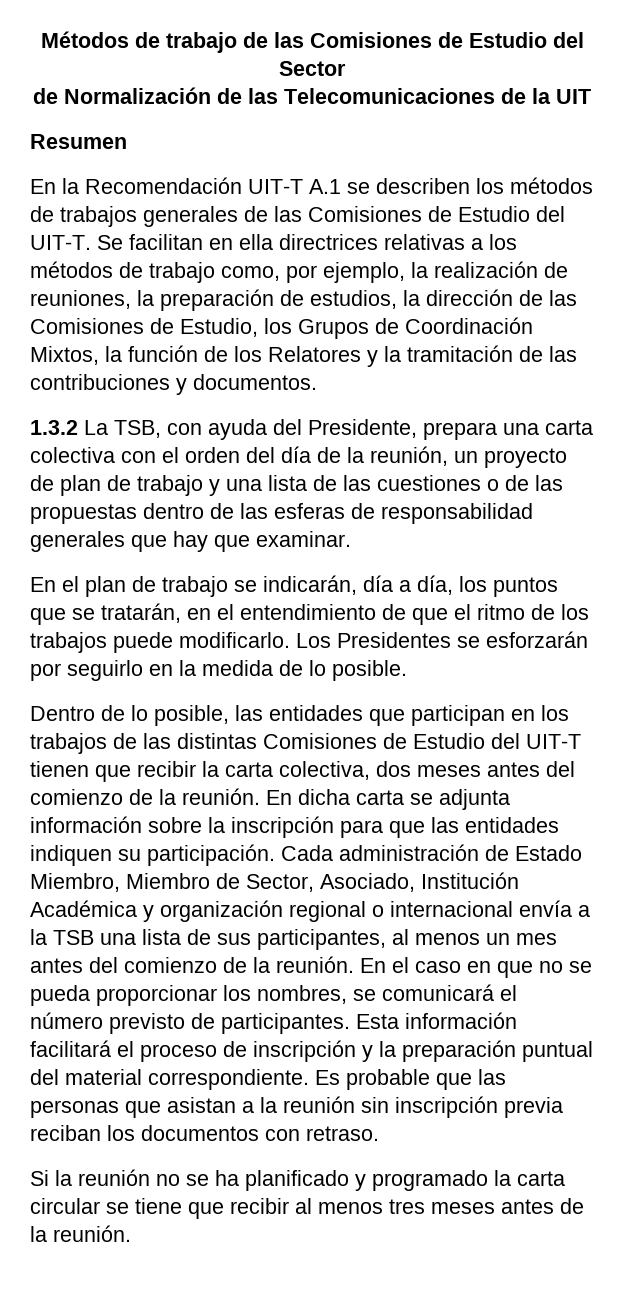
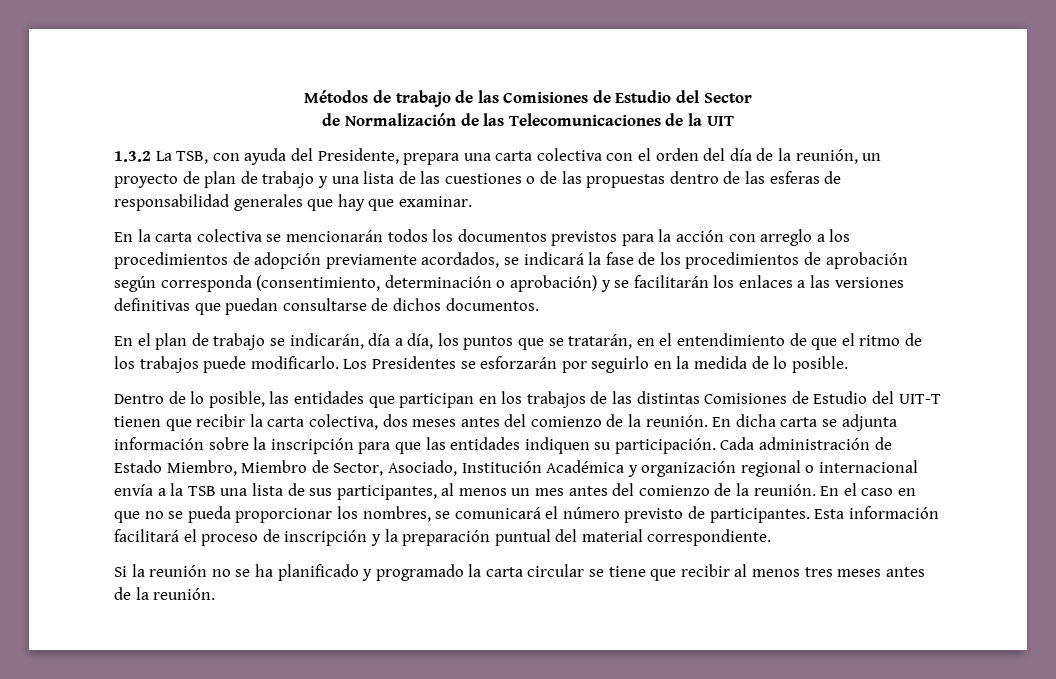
[30,134,127,149] [30,177,593,194] [30,206,565,227] [30,234,517,250] [30,261,568,283] [30,289,577,311] [30,317,533,339] [30,345,577,367] [30,374,317,395] // Resumen // En la Recomendación UIT-T A.1 se describen los métodos de trabajos generales de las Comisiones de Estudio del UIT-T. Se facilitan en ella directrices relativas a los métodos de trabajo como, por ejemplo, la realización de reuniones, la preparación de estudios, la dirección de las Comisiones de Estudio, los Grupos de Coordinación Mixtos, la función de los Relatores y la tramitación de las contribuciones y documentos. -> (734, 121) none
(351, 539) none -> [114,229,851,246] [114,252,908,269] [114,275,904,292] [114,298,539,315] // En la carta colectiva se mencionarán todos los documentos previstos para la acción con arreglo a los procedimientos de adopción previamente acordados, se indicará la fase de los procedimientos de aprobación según corresponda (consentimiento, determinación o aprobación) y se facilitarán los enlaces a las versiones definitivas que puedan consultarse de dichos documentos.
[315,1069,506,1090] [30,1096,563,1118] [30,1125,379,1141] Es probable que las personas que asistan a la reunión sin inscripción previa reciban los documentos con retraso. -> (772, 537) none

